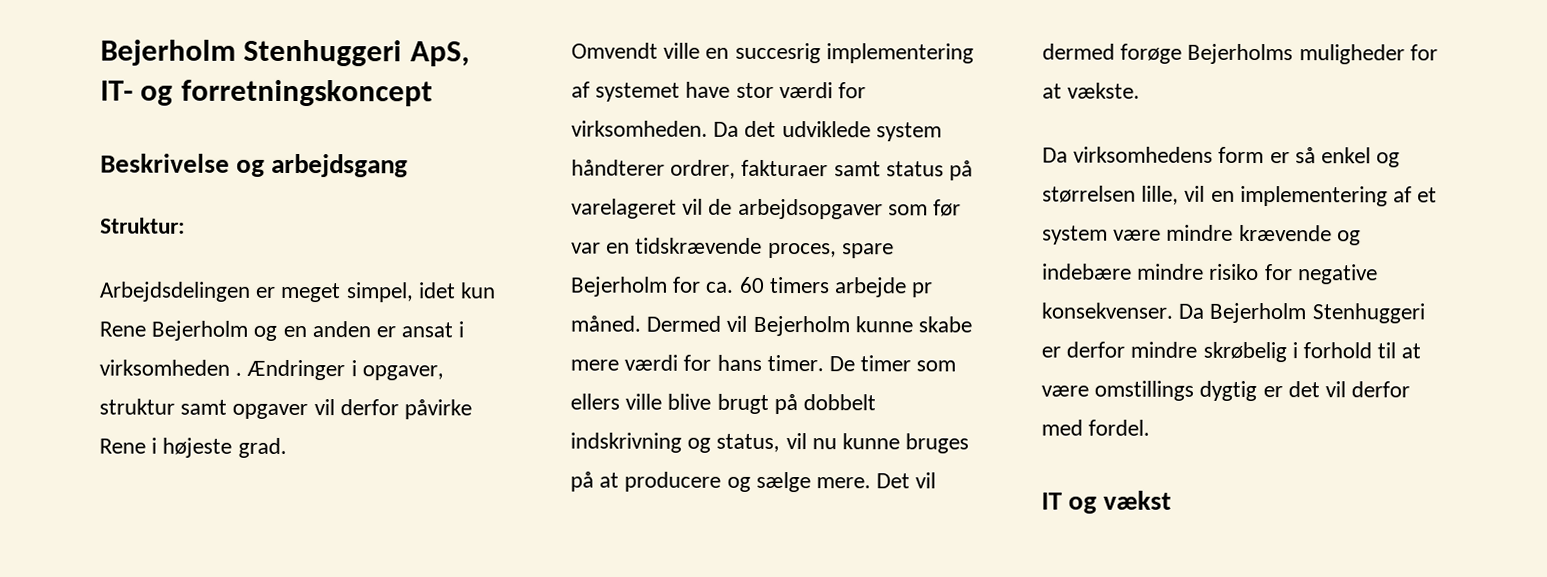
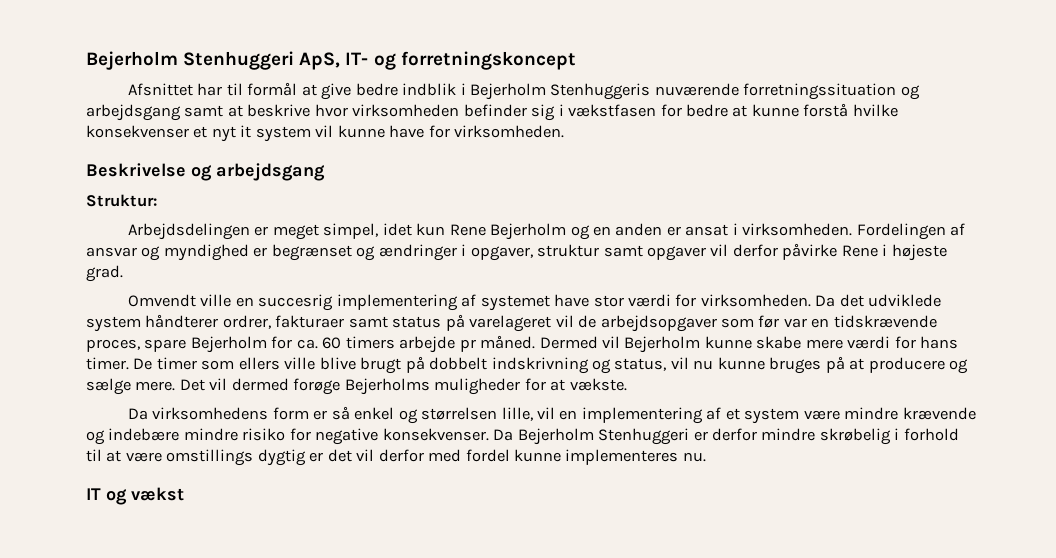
(433, 93) none -> [127,82,920,100] [86,103,898,121] [86,125,565,142] // Afsnittet har til formål at give bedre indblik i Bejerholm Stenhuggeris nuværende forretningssituation og arbejdsgang samt at beskrive hvor virksomheden befinder sig i vækstfasen for bedre at kunne forstå hvilke konsekvenser et nyt it system vil kunne have for virksomheden.
[99,359,346,381] virksomheden . Ændringer -> [742,223,966,240] [86,244,457,261] virksomheden. Fordelingen af ansvar og myndighed er begrænset og ændringer
[1088,419,1151,436] fordel. -> [465,449,706,465] fordel kunne implementeres nu.

